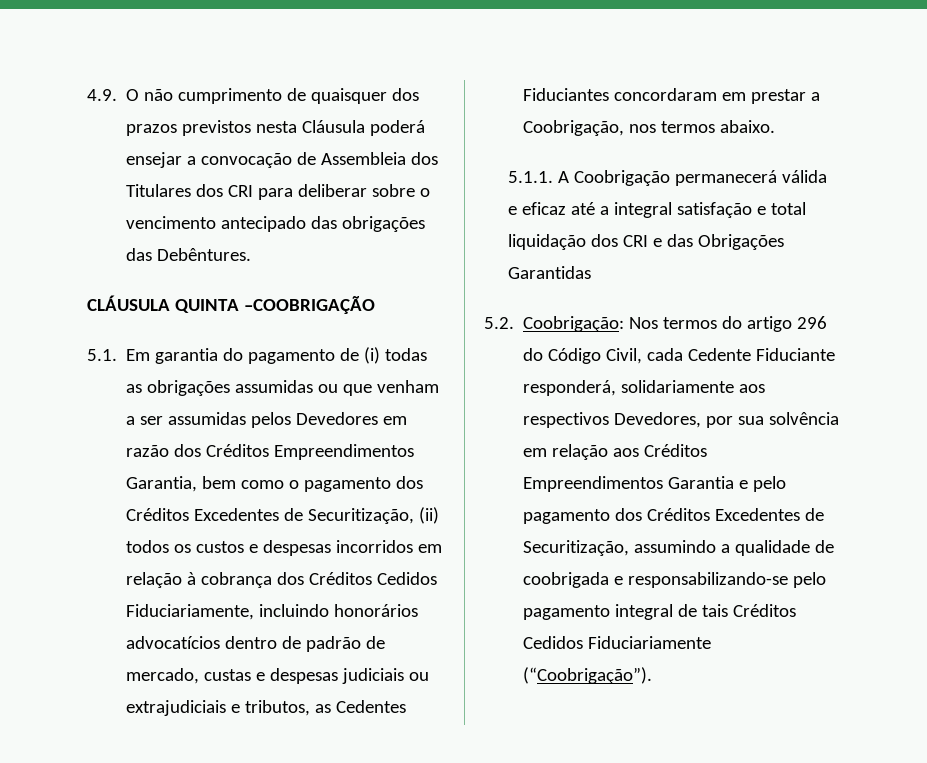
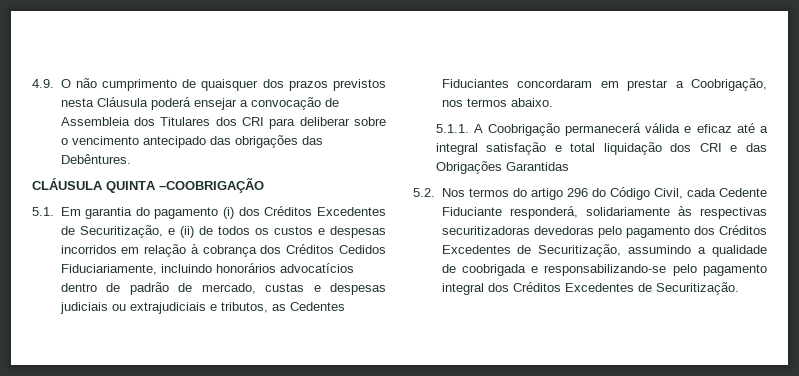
[340,347,428,364] [126,380,440,396] [126,412,408,428] [126,444,415,460] [126,476,424,492] [126,507,440,524] de (i) todas as obrigações assumidas ou que venham a ser assumidas pelos Devedores em razão dos Créditos Empreendimentos Garantia, bem como o pagamento dos Créditos Excedentes de Securitização, (ii) -> [223,206,386,219] [60,225,213,238] (i) dos Créditos Excedentes de Securitização, e (ii) de
[523,316,625,332] Coobrigação: -> (435, 192) none
[739,384,766,393] [523,412,840,428] [523,444,708,460] [523,476,749,492] aos respectivos Devedores, por sua solvência em relação aos Créditos Empreendimentos Garantia e -> [677,206,767,219] [441,226,594,235] às respectivas securitizadoras devedoras
[678,604,797,617] [523,636,712,649] [523,667,653,684] de tais Créditos Cedidos Fiduciariamente (“Coobrigação”). -> [487,282,739,295] dos Créditos Excedentes de Securitização.

